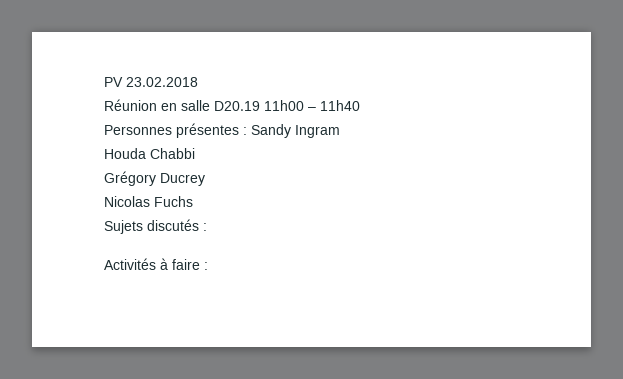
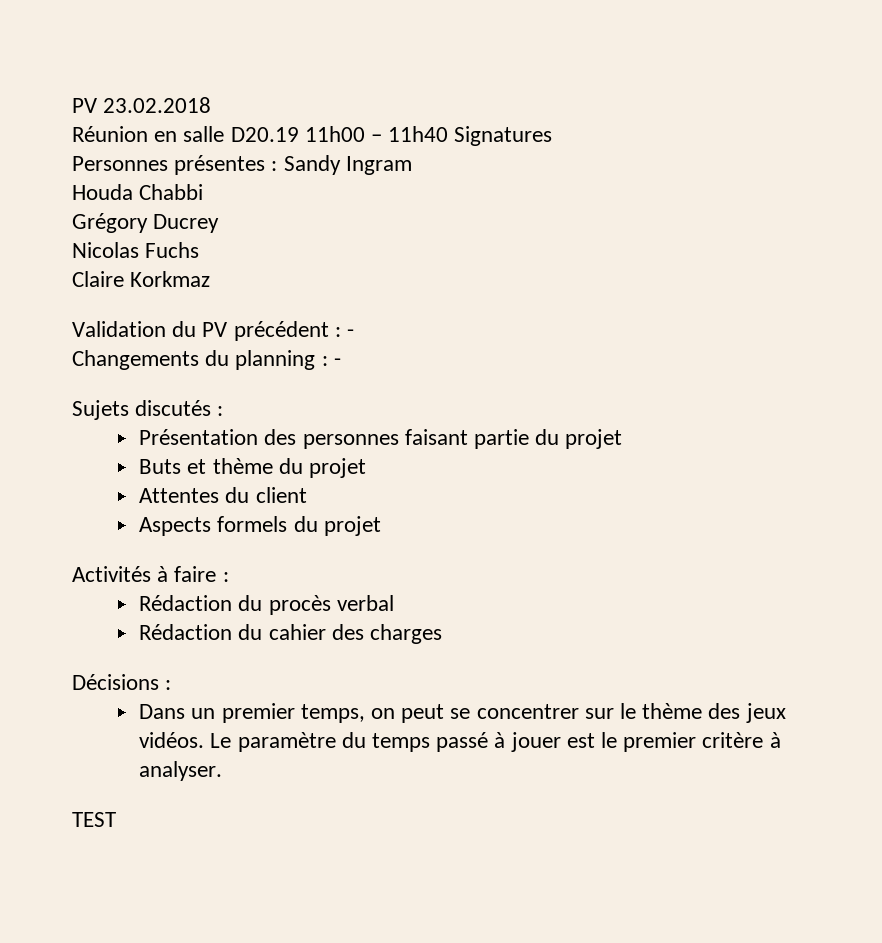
(360, 105) none -> [454,126,553,146] Signatures
[104,219,207,234] [104,258,208,270] Sujets discutés : // Activités à faire : -> [72,271,211,287] [72,321,355,341] [72,350,341,370] [72,400,224,420] [139,429,623,449] [139,458,366,478] [139,487,307,503] [139,516,381,536] [72,566,229,582] [139,595,394,615] [139,624,442,644] [72,674,172,690] [139,703,786,723] [139,732,781,752] [139,761,223,781] [72,812,116,827] Claire Korkmaz // Validation du PV précédent : - // Changements du planning : - // Sujets discutés : // Présentation des personnes faisant partie du projet // Buts et thème du projet // Attentes du client // Aspects formels du projet // Activités à faire : // Rédaction du procès verbal // Rédaction du cahier des charges // Décisions : // Dans un premier temps, on peut se concentrer sur le thème des jeux vidéos. Le paramètre du temps passé à jouer est le premier critère à analyser. // TEST

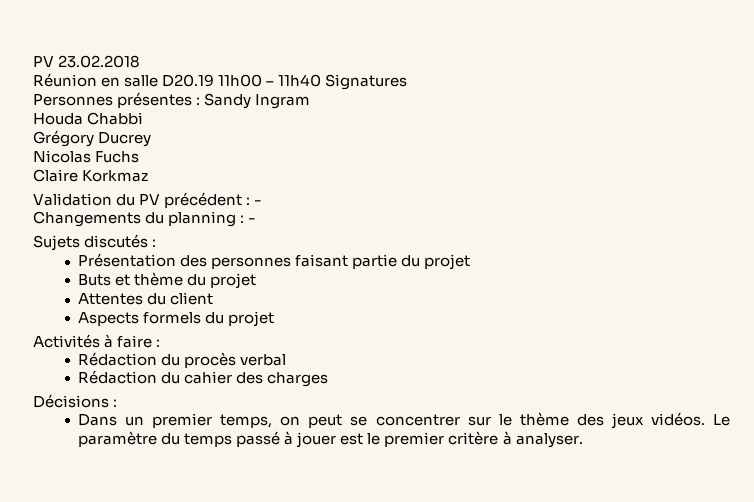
[72,812,116,827] // TEST -> (583, 440) none

